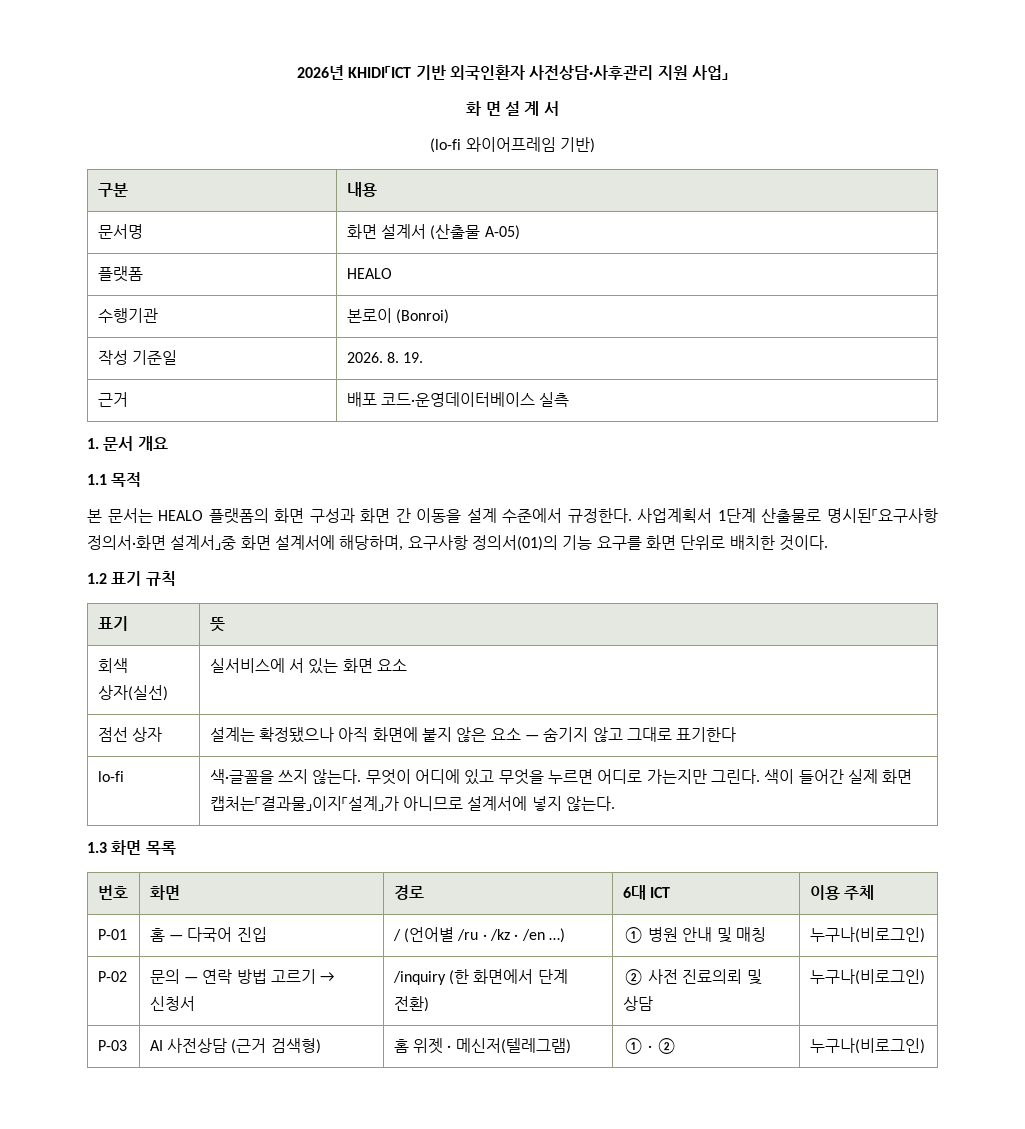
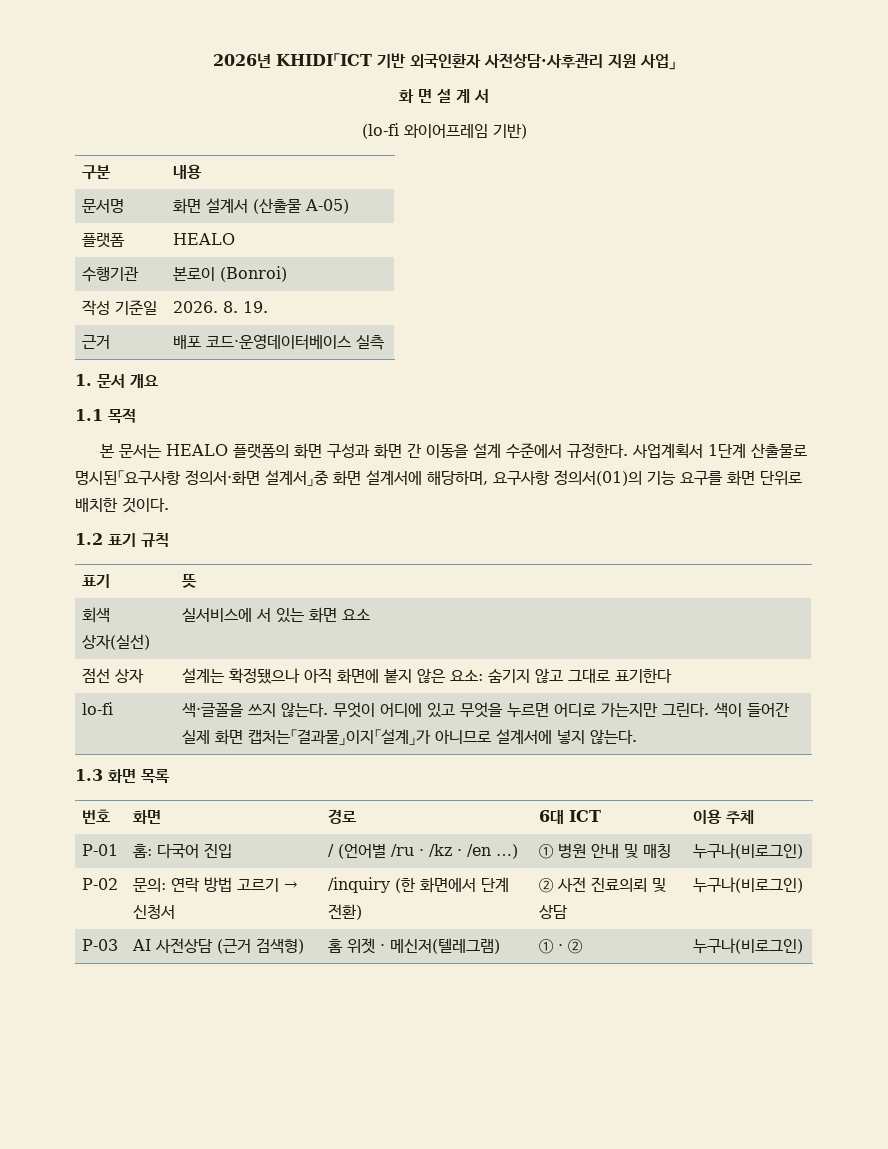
[490,728,540,740] 요소 — -> [450,669,484,681] 요소:
[149,928,184,942] 홈 — -> [133,844,153,858] 홈:
[149,969,199,984] 문의 — -> [133,878,167,892] 문의:

